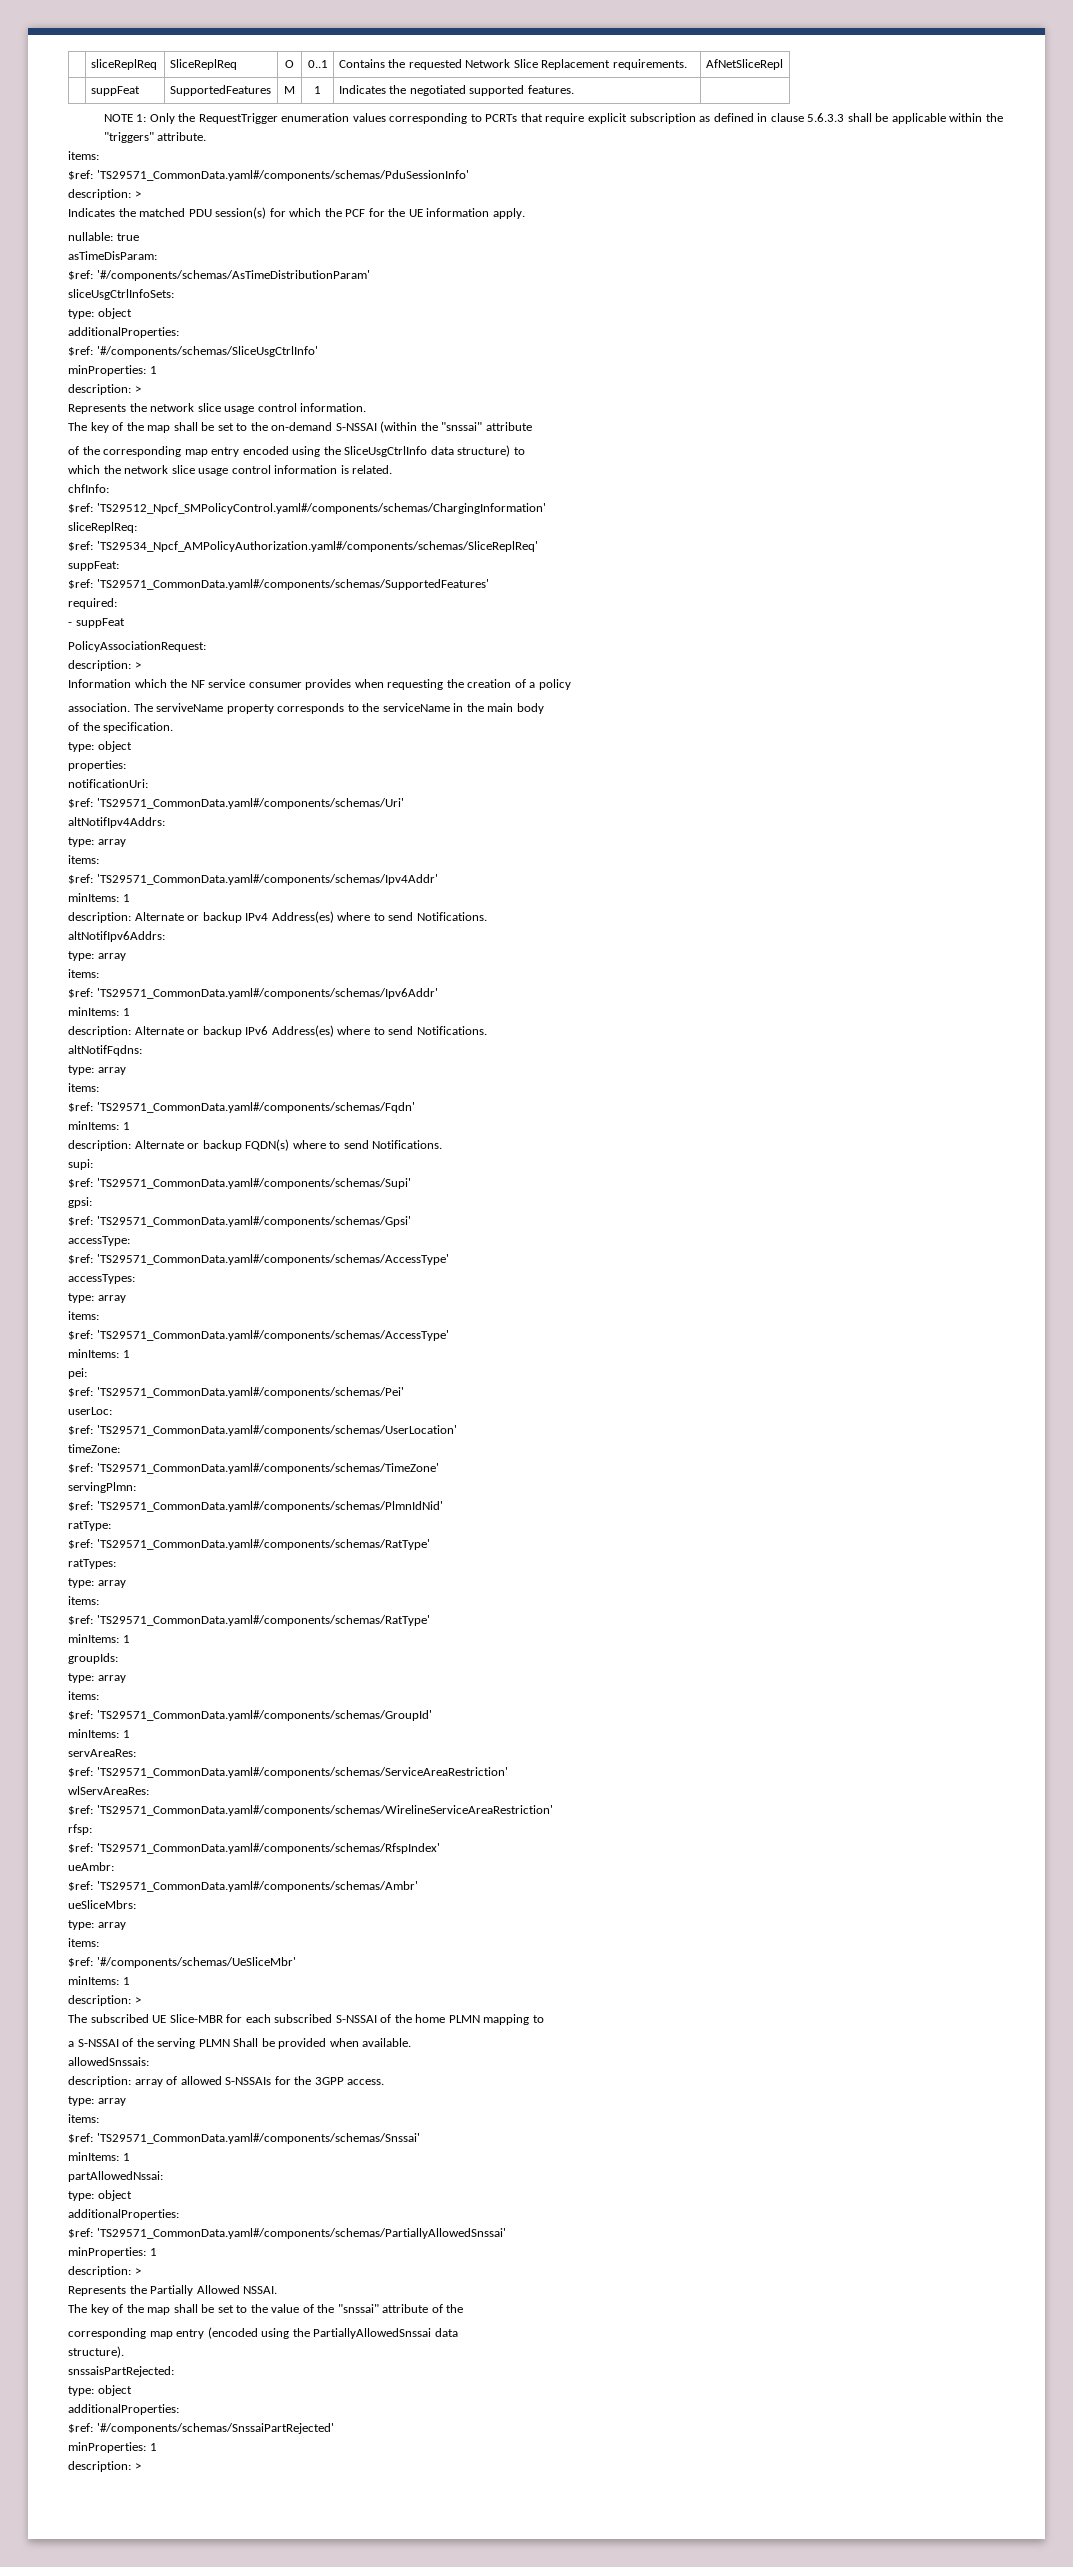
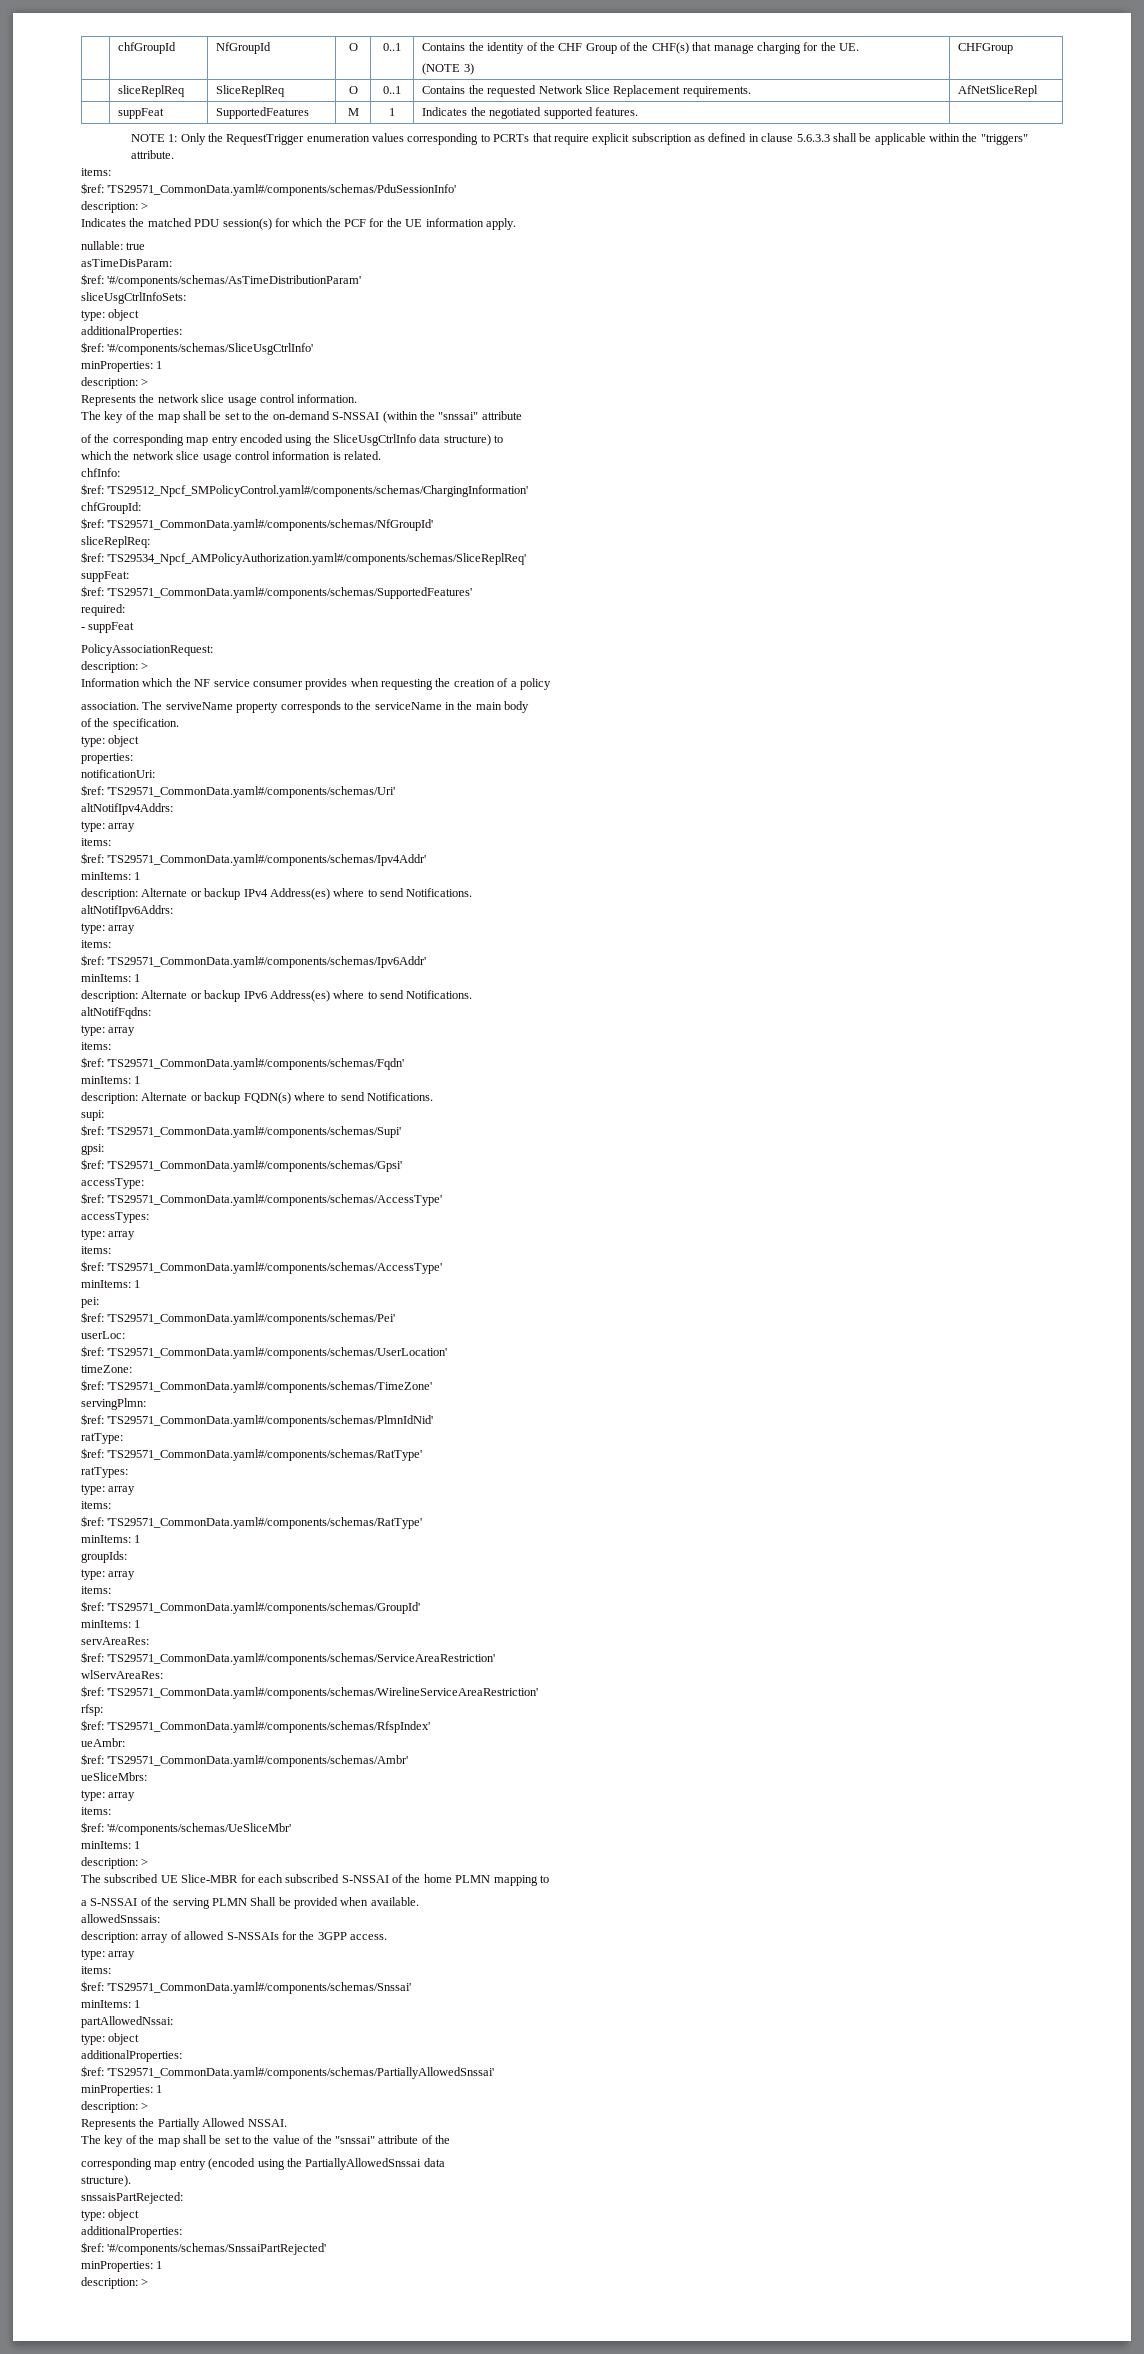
(90, 64) none -> [118,42,177,54] [216,42,272,54] [348,43,358,51] [383,43,401,51] [422,42,860,54] [422,63,474,75] [958,43,1014,54] | chfGroupId | NfGroupId | O | 0..1 | Contains the identity of the CHF Group of the CHF(s) that manage charging for the UE. // (NOTE 3) | CHFGroup //
(546, 508) none -> [81,502,141,514] [81,518,434,531] // chfGroupId: // $ref: 'TS29571_CommonData.yaml#/components/schemas/NfGroupId'

